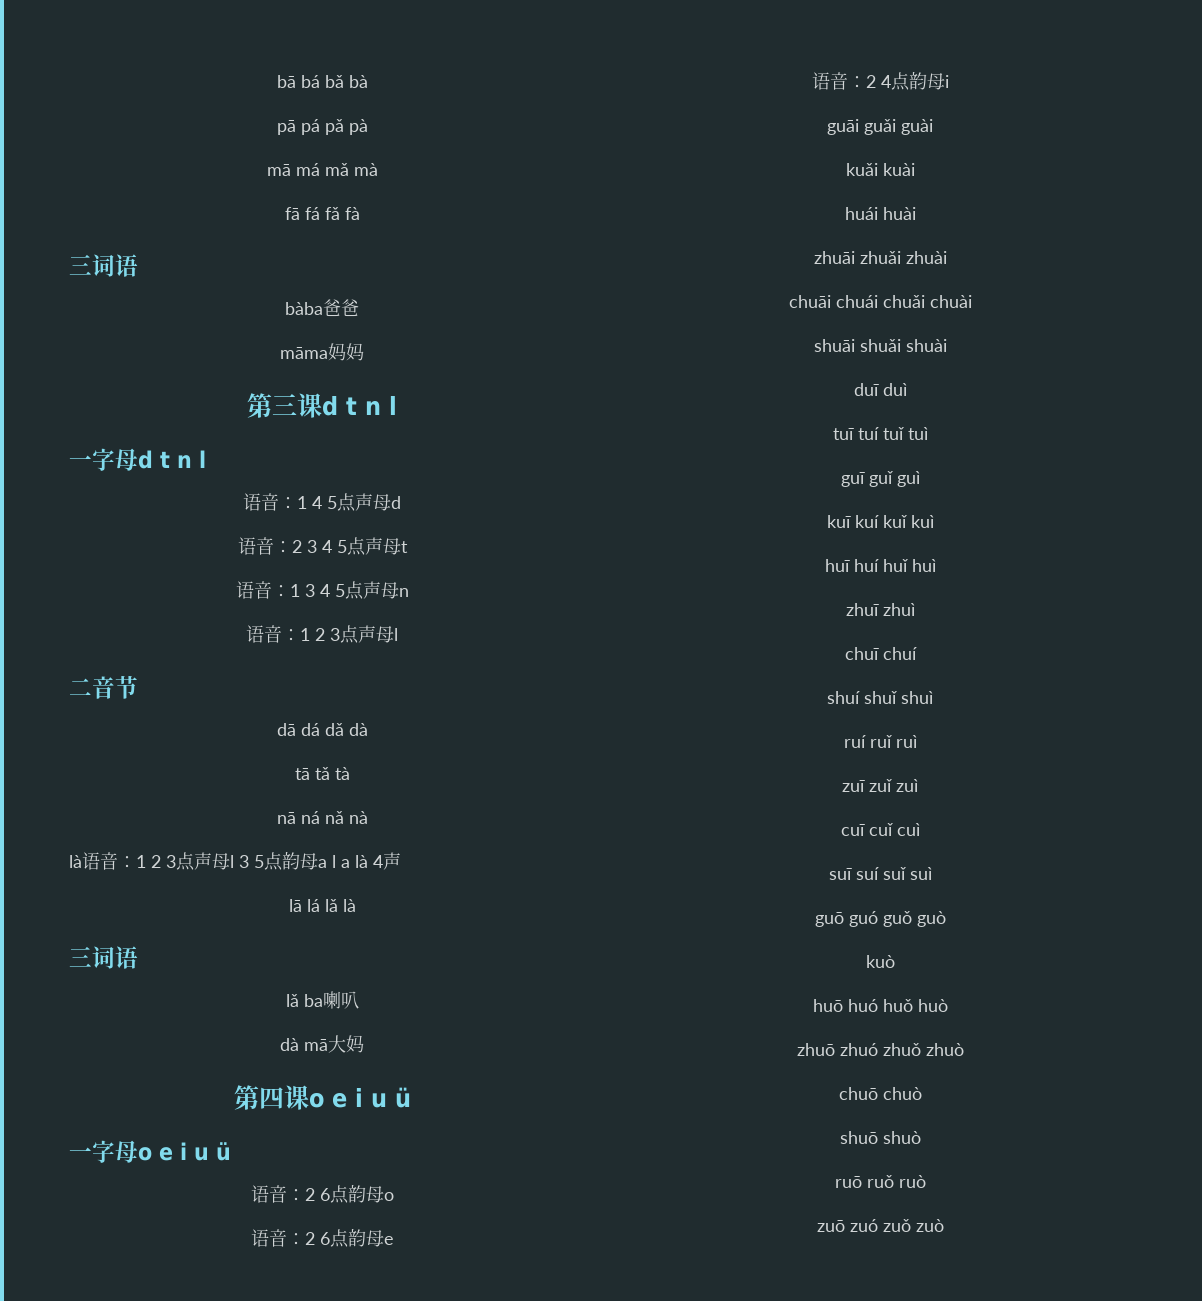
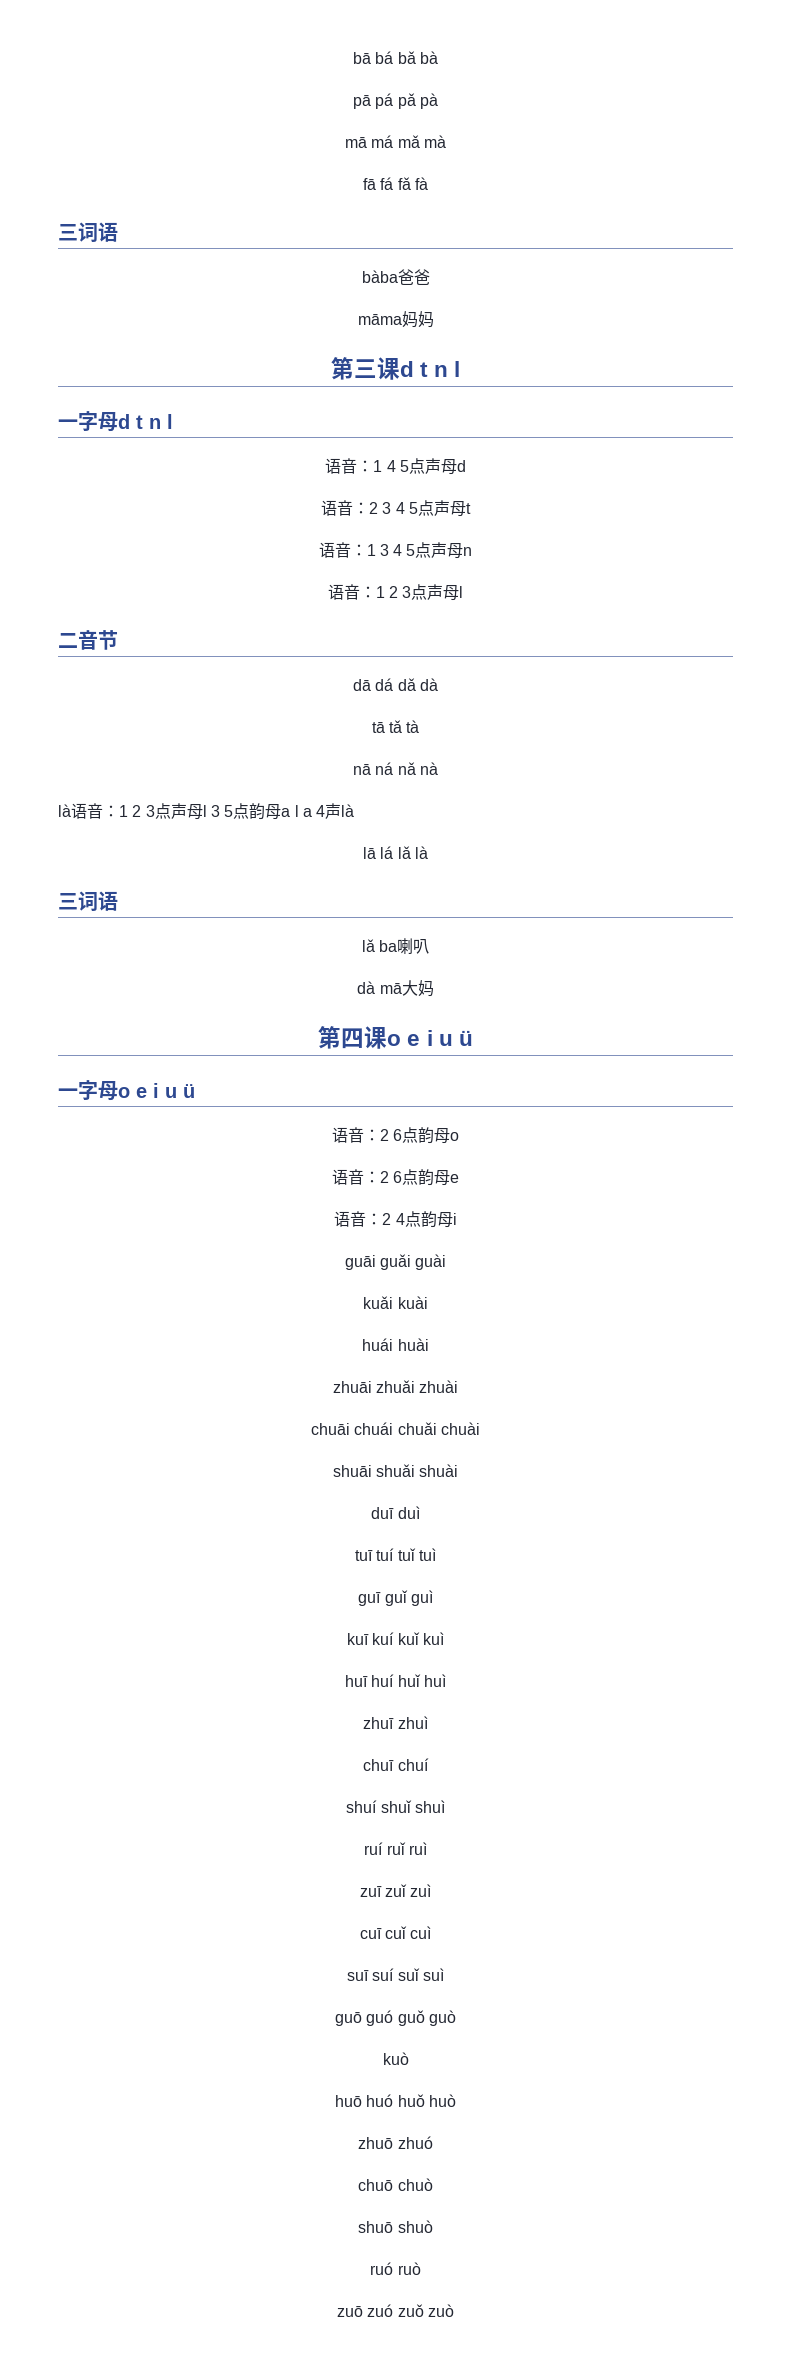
[355,855,368,868] là -> (312, 812) none
(401, 861) none -> [341,804,355,817] là
[882,1043,964,1056] zhuǒ zhuò -> (433, 2142) none
[834,1175,894,1188] ruō ruǒ -> [370,2262,394,2275] ruó

